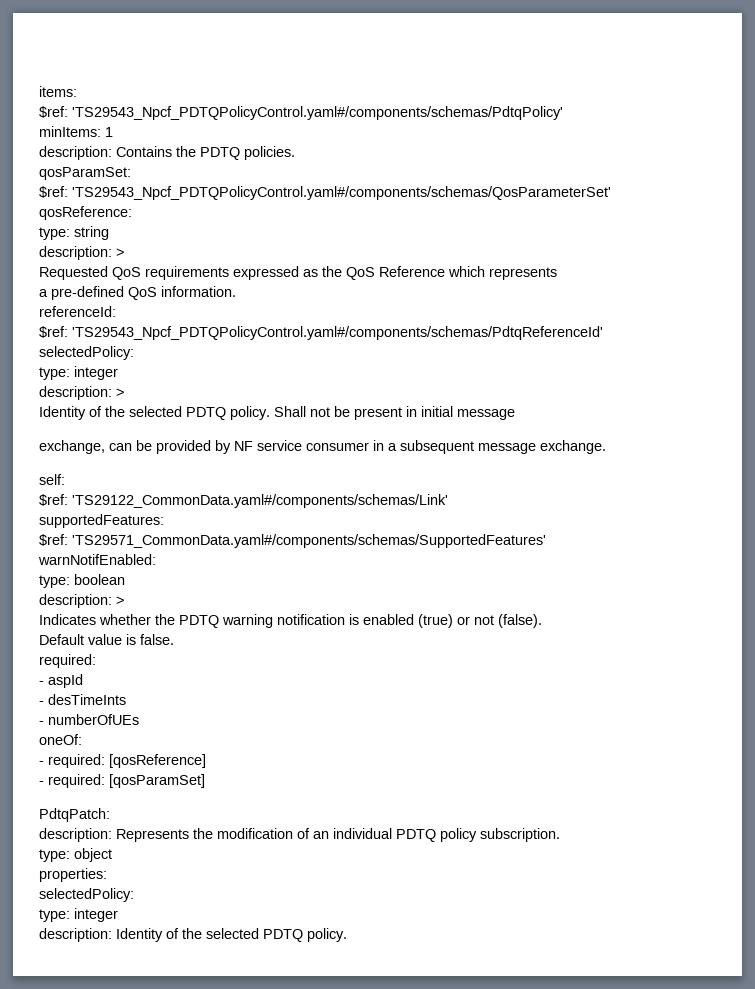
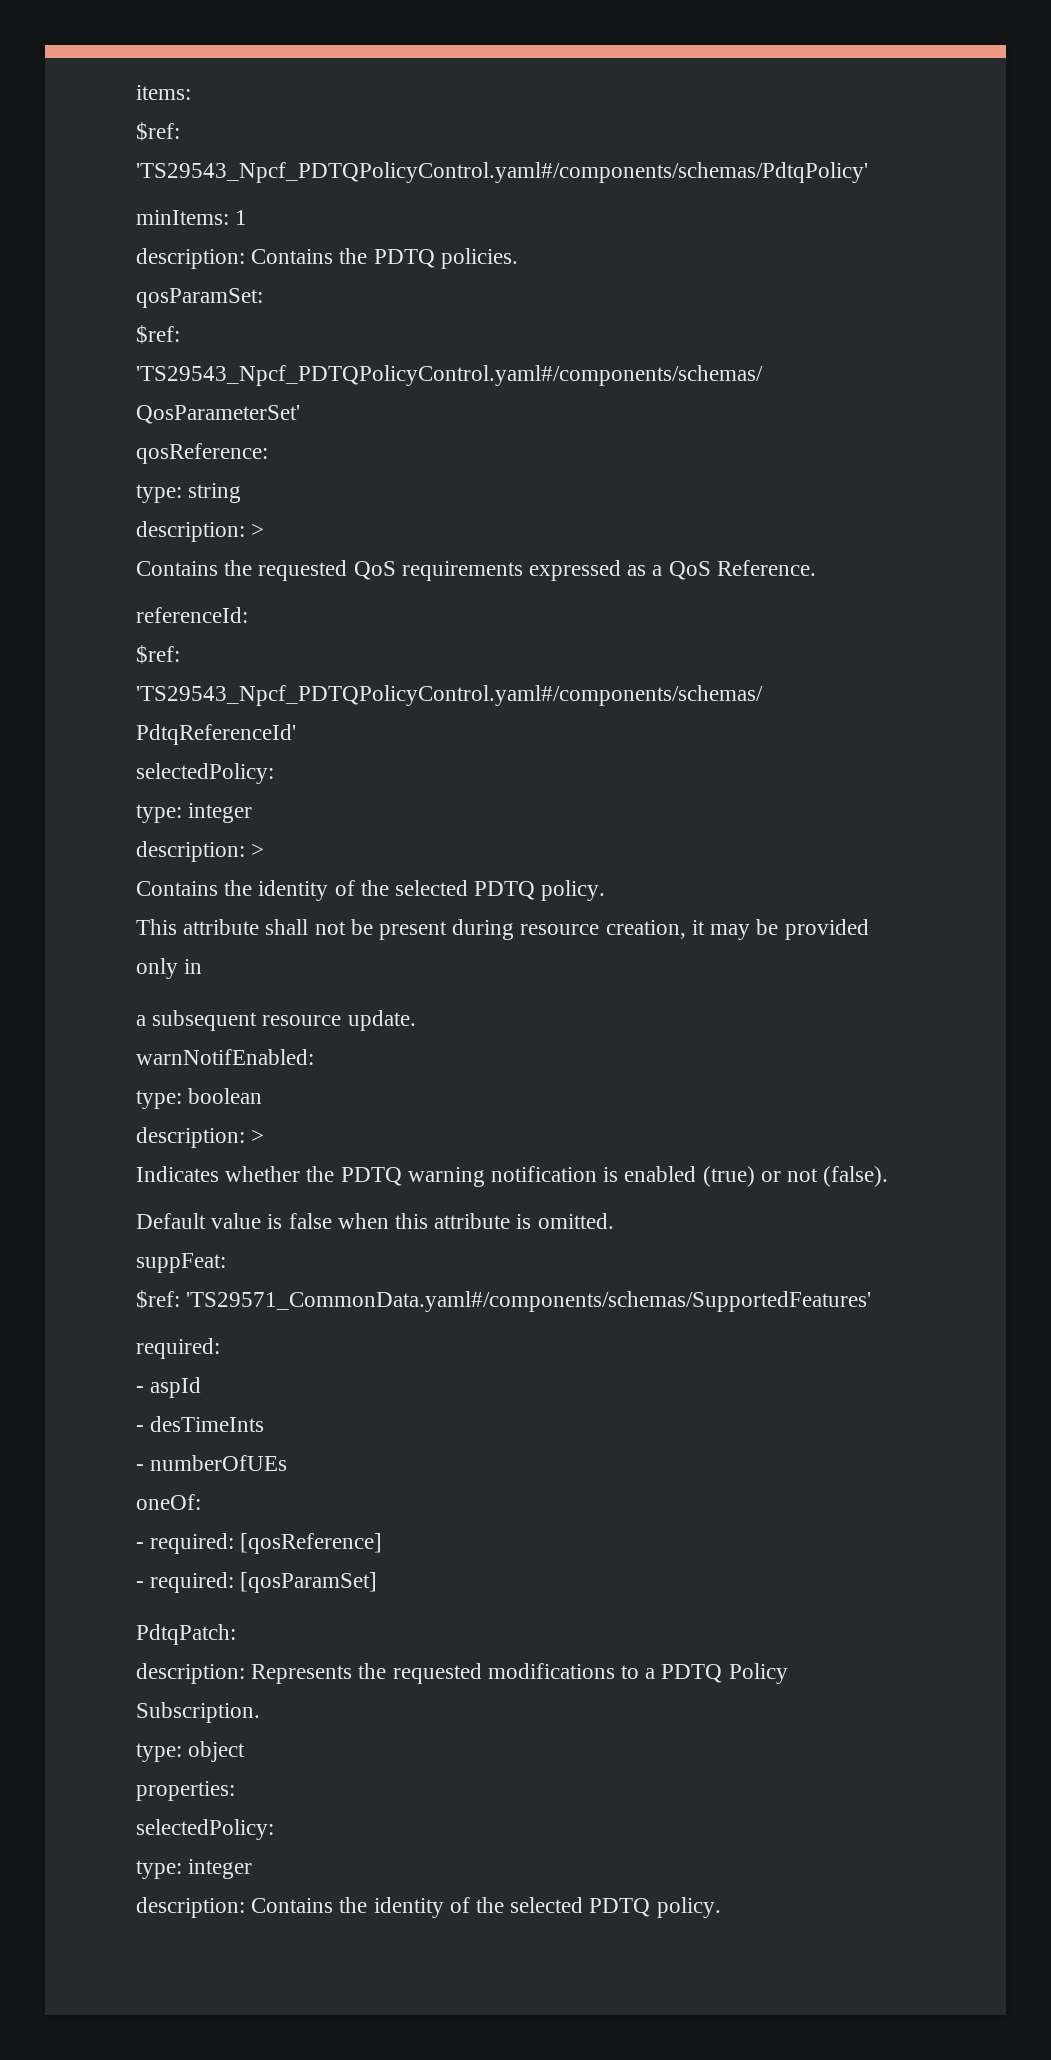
[39,266,108,280] Requested -> [136,560,348,581] Contains the requested
[322,266,557,280] [39,286,236,300] the QoS Reference which represents // a pre-defined QoS information. -> [652,560,816,580] a QoS Reference.
[39,406,515,420] [39,440,384,454] Identity of the selected PDTQ policy. Shall not be present in initial message // exchange, can be provided by NF service consumer in -> [136,880,606,901] [136,919,869,940] [136,958,203,979] Contains the identity of the selected PDTQ policy. // This attribute shall not be present during resource creation, it may be provided only in //
[478,440,606,454] [39,474,65,485] [39,494,448,508] [39,514,164,528] [39,534,546,548] message exchange. // self: // $ref: 'TS29122_CommonData.yaml#/components/schemas/Link' // supportedFeatures: // $ref: 'TS29571_CommonData.yaml#/components/schemas/SupportedFeatures' -> [262,1010,416,1031] resource update.
[140,634,174,645] false. -> [288,1213,614,1229] [136,1253,226,1273] [136,1290,872,1312] false when this attribute is omitted. // suppFeat: // $ref: 'TS29571_CommonData.yaml#/components/schemas/SupportedFeatures'
[217,828,560,842] modification of an individual PDTQ policy subscription. -> [392,1663,788,1684] [136,1702,260,1723] requested modifications to a PDTQ Policy Subscription.
[116,928,163,942] Identity -> [251,1897,444,1918] Contains the identity

